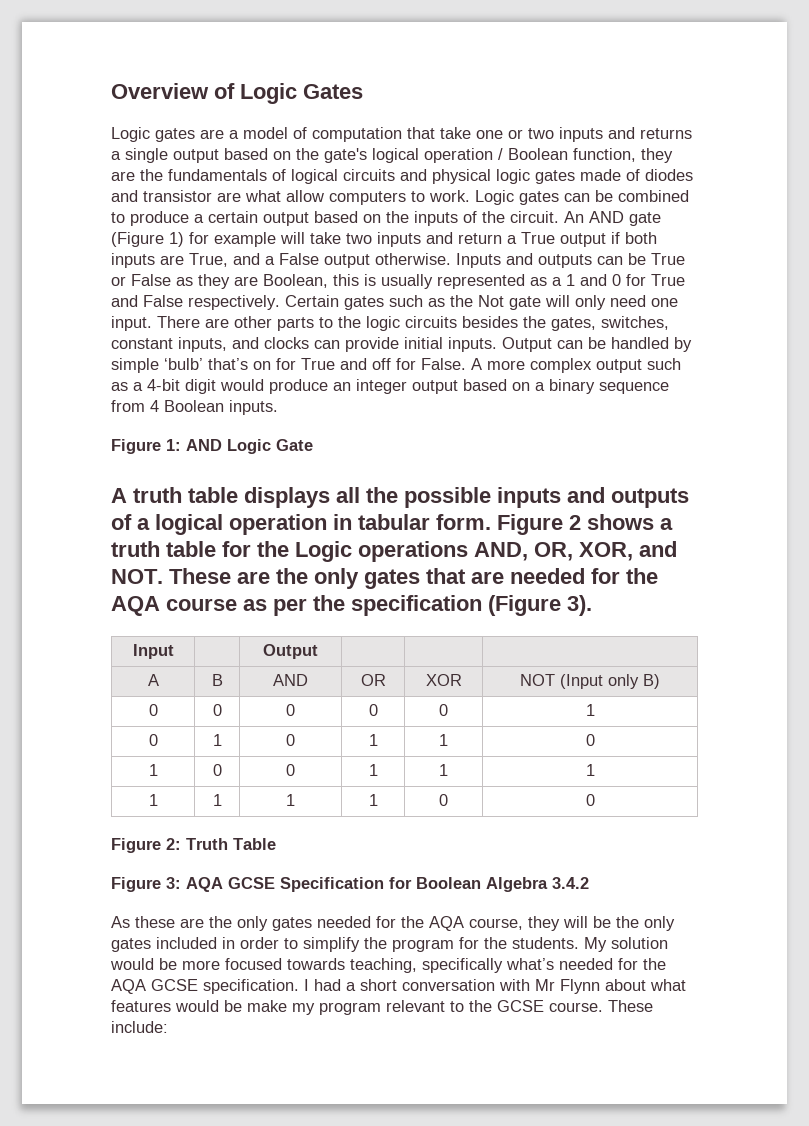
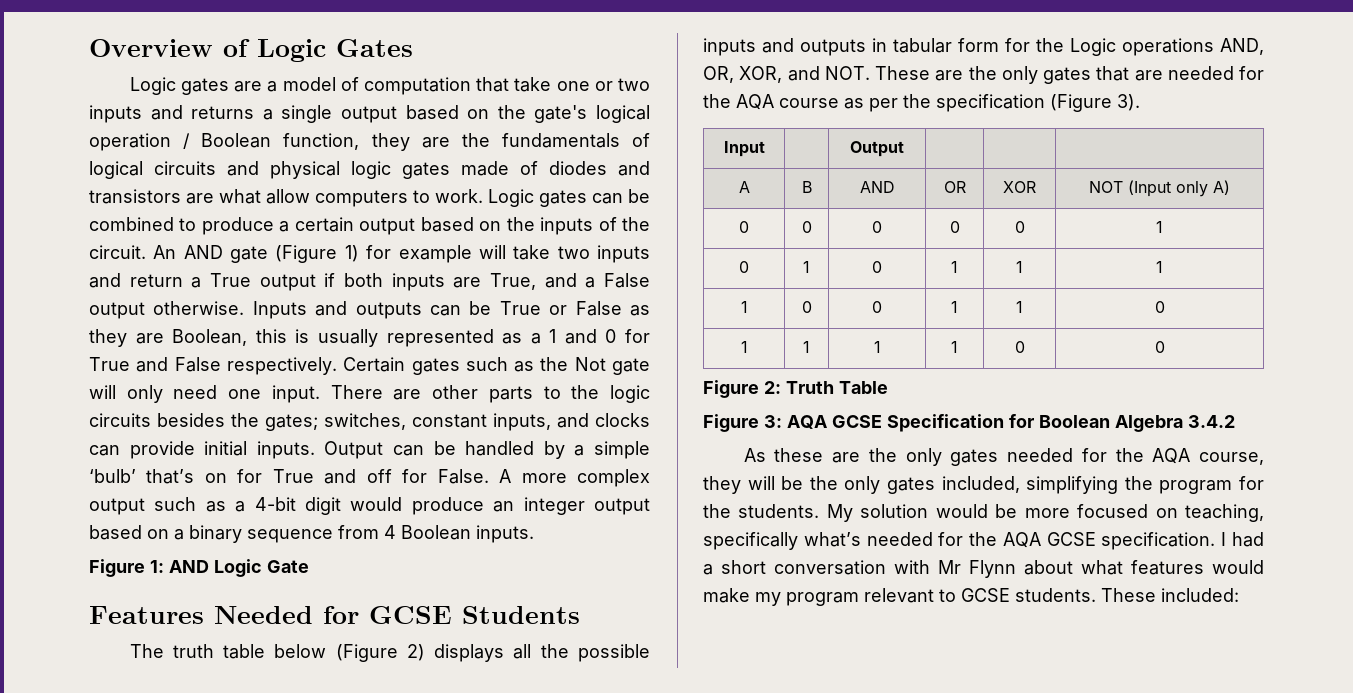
[143,190,212,202] transistor -> [89,189,181,204] transistors
[551,317,596,331] gates, -> [265,414,318,431] gates;
(692, 344) none -> [574,445,585,456] a
[111,487,238,503] A truth table -> [89,606,580,624] [129,644,425,662] Features Needed for GCSE Students // The truth table below (Figure 2)
[111,514,673,535] [111,541,216,557] of a logical operation in tabular form. Figure 2 shows a truth table -> [872,38,999,53] in tabular form
[643,674,660,689] B) -> [1213,180,1230,195] A)
[585,734,595,746] 0 -> [1156,261,1163,273] 1
[585,764,595,776] 1 -> [1154,301,1165,313] 0
[156,937,360,952] included in order to simplify -> [941,476,1119,494] included, simplifying
[287,958,345,970] towards -> [1155,508,1178,518] on
[224,1000,242,1012] be -> (1264, 567) none
[469,1000,653,1012] [111,1021,168,1033] the GCSE course. These include: -> [961,588,1239,602] GCSE students. These included:

